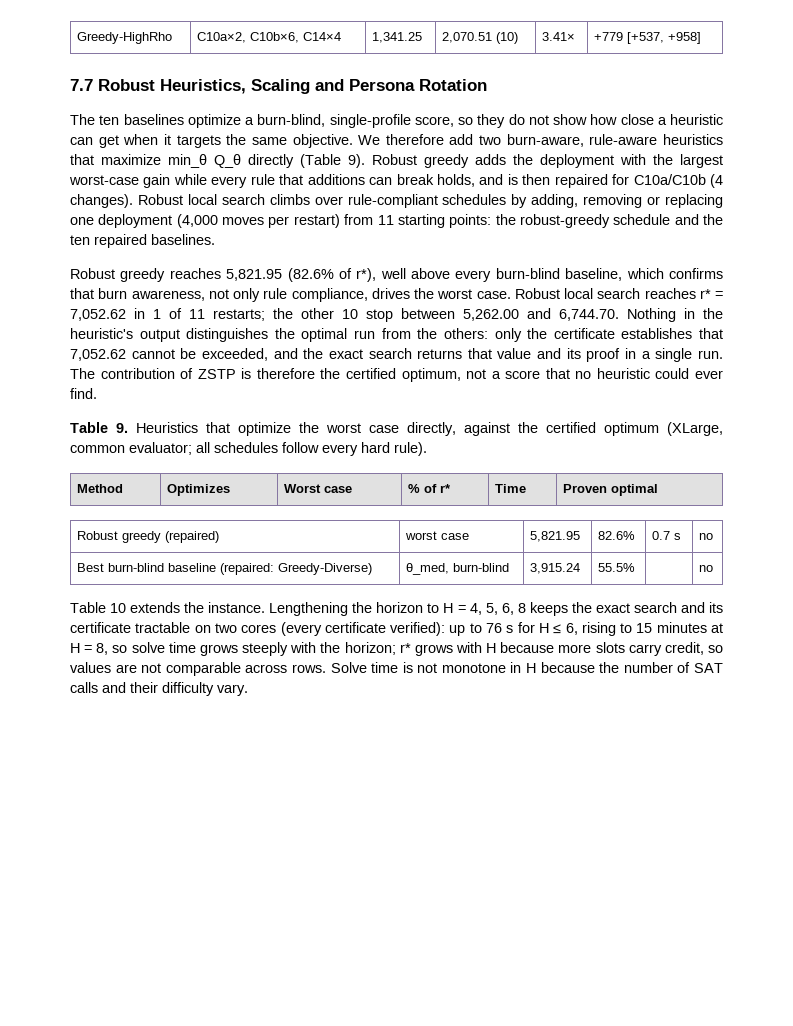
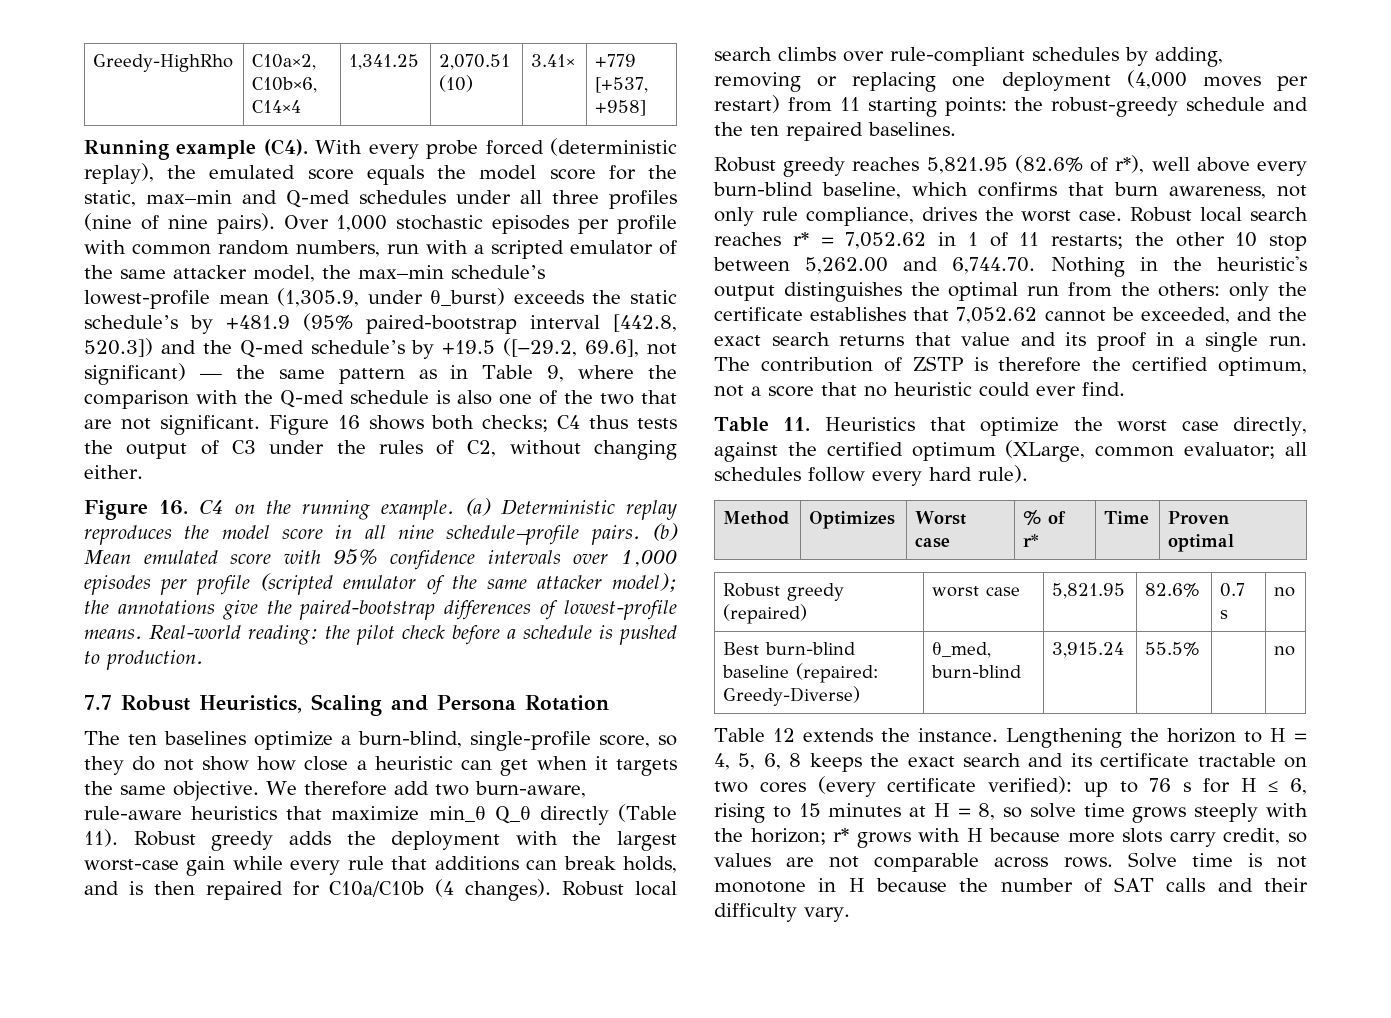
(701, 38) none -> [84,138,677,160] [84,163,677,185] [84,190,677,209] [84,213,678,234] [84,240,677,259] [84,265,545,282] [84,288,677,309] [84,313,677,334] [84,338,678,359] [84,363,677,385] [84,390,677,409] [84,415,677,435] [84,440,677,460] [84,465,143,479] [84,498,677,520] [84,523,678,545] [84,549,677,570] [84,573,677,595] [84,600,677,620] [84,625,677,645] [84,650,203,670] // Running example (C4). With every probe forced (deterministic replay), the emulated score equals the model score for the static, max–min and Q-med schedules under all three profiles (nine of nine pairs). Over 1,000 stochastic episodes per profile with common random numbers, run with a scripted emulator of the same attacker model, the max–min schedule’s lowest-profile mean (1,305.9, under θ_burst) exceeds the static schedule’s by +481.9 (95% paired-bootstrap interval [442.8, 520.3]) and the Q-med schedule’s by +19.5 ([−29.2, 69.6], not significant) — the same pattern as in Table 9, where the comparison with the Q-med schedule is also one of the two that are not significant. Figure 16 shows both checks; C4 thus tests the output of C3 under the rules of C2, without changing either. // Figure 16. C4 on the running example. (a) Deterministic replay reproduces the model score in all nine schedule–profile pairs. (b) Mean emulated score with 95% confidence intervals over 1,000 episodes per profile (scripted emulator of the same attacker model); the annotations give the paired-bootstrap differences of lowest-profile means. Real-world reading: the pilot check before a schedule is pushed to production.
[348,154,365,168] 9). -> [84,829,118,847] 11).
[116,423,128,433] 9. -> [783,417,811,431] 11.
[110,603,127,613] 10 -> [772,728,795,742] 12

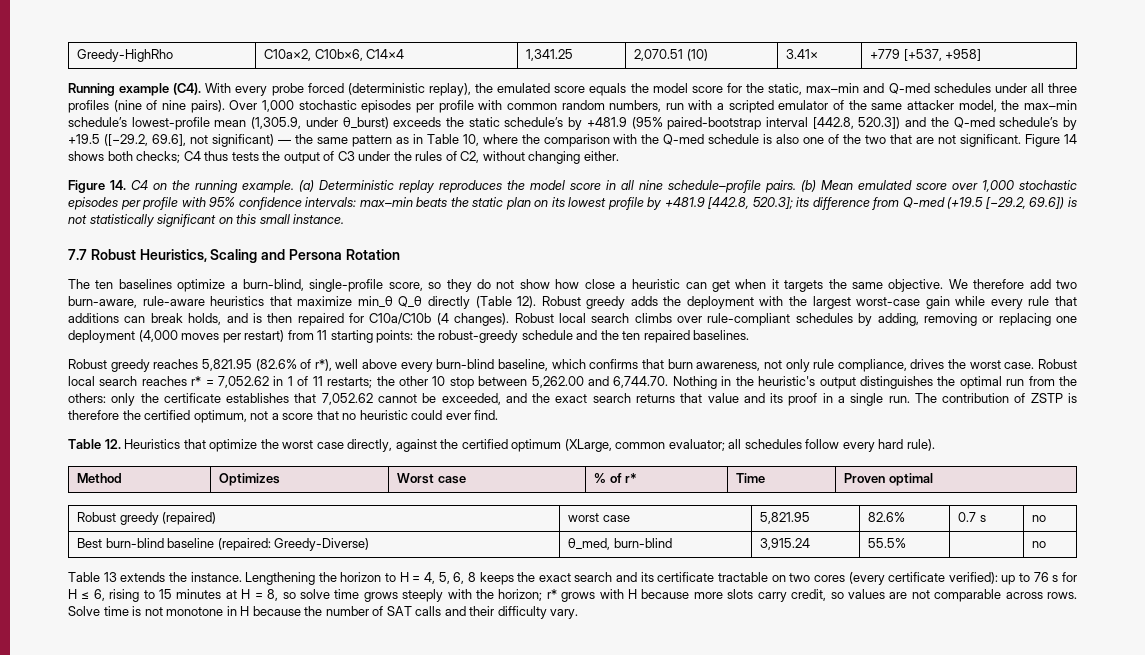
[547,365,565,382] 9, -> [462,134,479,146] 10,
[337,415,360,429] 16 -> [1064,134,1078,144] 14
[159,500,188,515] 16. -> [110,180,126,190] 14.
[284,549,677,570] [84,573,677,595] [84,600,677,620] [84,625,677,645] [84,650,203,670] with 95% confidence intervals over 1,000 episodes per profile (scripted emulator of the same attacker model); the annotations give the paired-bootstrap differences of lowest-profile means. Real-world reading: the pilot check before a schedule is pushed to production. -> [952,180,1077,192] [68,197,1077,210] [68,214,345,227] over 1,000 stochastic episodes per profile with 95% confidence intervals: max–min beats the static plan on its lowest profile by +481.9 [442.8, 520.3]; its difference from Q-med (+19.5 [−29.2, 69.6]) is not statistically significant on this small instance.
[84,829,118,847] 11). -> [517,296,537,308] 12).
[783,417,811,431] 11. -> [104,439,121,449] 12.
[772,728,795,742] 12 -> [103,572,117,582] 13

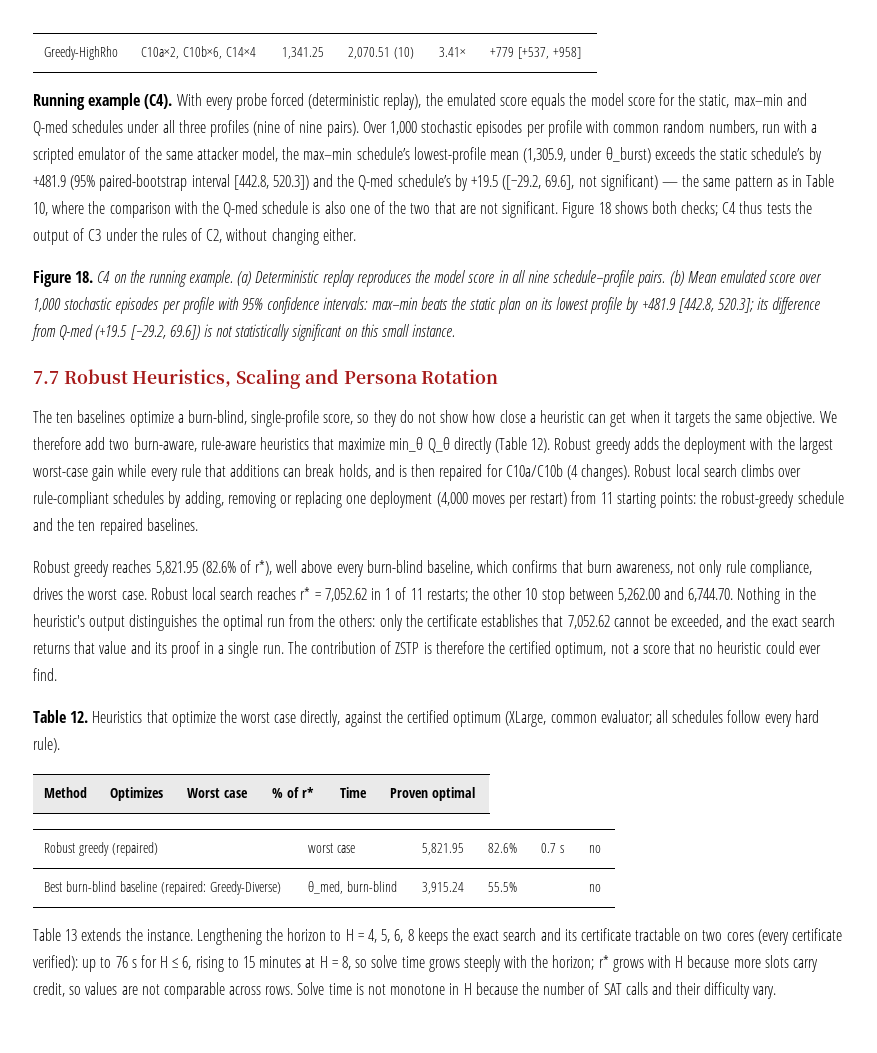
[1064,134,1078,144] 14 -> [598,202,611,214] 18
[110,180,126,190] 14. -> [75,271,94,283] 18.

